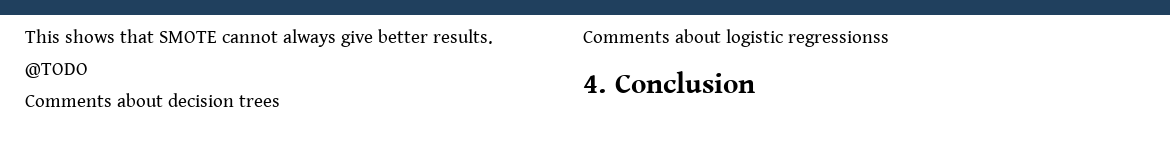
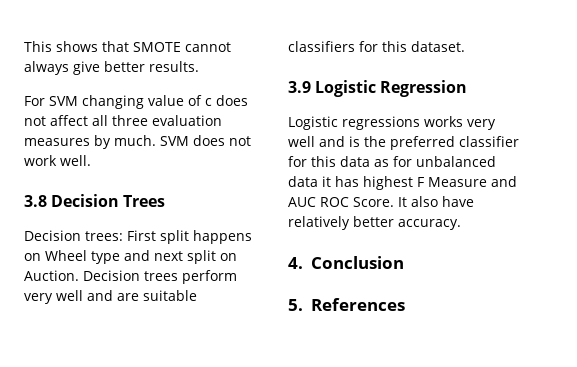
[25,63,88,78] [25,93,280,107] [583,29,889,47] @TODO // Comments about decision trees // Comments about logistic regressionss -> [24,95,248,109] [24,115,222,126] [24,135,251,149] [24,155,91,166] [24,194,166,207] [24,230,252,244] [24,250,237,264] [24,270,237,284] [24,290,197,304] [288,41,465,52] [288,80,468,97] [288,116,496,130] [288,136,519,150] [288,156,496,167] [288,176,517,190] [288,196,474,207] [288,216,461,230] For SVM changing value of c does not affect all three evaluation measures by much. SVM does not work well. // 3.8 Decision Trees // Decision trees: First split happens on Wheel type and next split on Auction. Decision trees perform very well and are suitable classifiers for this dataset. // 3.9 Logistic Regression // Logistic regressions works very well and is the preferred classifier for this data as for unbalanced data it has highest F Measure and AUC ROC Score. It also have relatively better accuracy.
(756, 82) none -> [288,298,405,311] // 5. References

